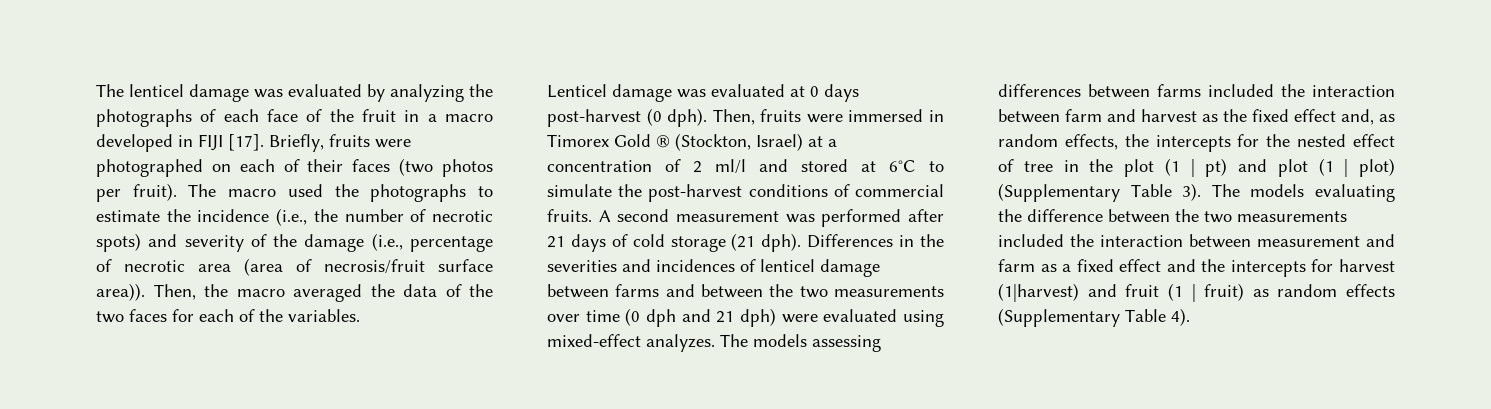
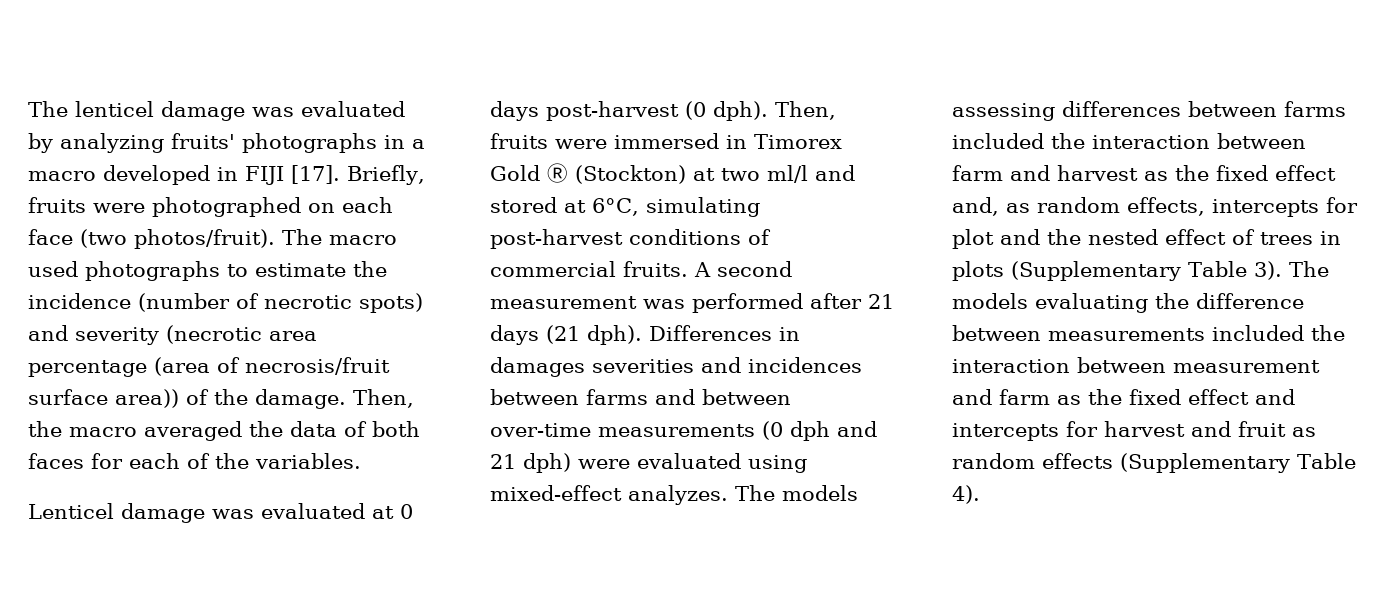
[469,84,493,97] [96,109,396,127] the photographs of each face of the fruit -> [171,133,377,153] fruits' photographs
[283,158,493,177] [96,183,177,202] of their faces (two photos per fruit). -> [28,229,275,249] face (two photos/fruit).
[334,184,359,197] the -> (78, 269) none
[276,208,404,226] (i.e., the number -> [138,293,230,312] (number
[250,233,493,252] [96,258,493,276] [96,283,145,301] of the damage (i.e., percentage of necrotic area (area of necrosis/fruit surface area)). -> [166,325,317,344] [28,357,390,377] [28,389,346,409] (necrotic area percentage (area of necrosis/fruit surface area)) of the damage.
[469,284,493,297] [96,311,124,323] the two -> [372,421,420,437] both
[675,133,837,151] [547,159,944,174] [547,184,643,197] (Stockton, Israel) at a concentration of 2 ml/l and stored at 6°C to simulate the -> [575,165,855,184] [490,197,760,217] (Stockton) at two ml/l and stored at 6°C, simulating
[611,234,726,252] of cold storage -> (539, 335) none
[920,234,944,247] the -> [490,357,585,377] damages
[740,259,880,277] of lenticel damage -> (862, 365) none
[769,284,944,298] [547,310,620,322] the two measurements over time -> [490,423,755,437] over-time measurements
[1124,134,1260,152] the intercepts for -> [1212,197,1358,217] [952,229,1040,249] intercepts for plot and
[1023,158,1395,177] tree in the plot (1 | pt) and plot (1 | plot) -> [1260,231,1341,245] [952,261,1004,281] trees in plots
[1175,209,1232,223] the two -> (1041, 333) none
[1062,264,1072,272] a -> [1088,389,1122,405] the
[1201,259,1226,272] the -> (1295, 397) none
[998,283,1079,302] (1|harvest) -> (1185, 429) none
[1167,283,1245,302] (1 | fruit) -> (1286, 429) none

